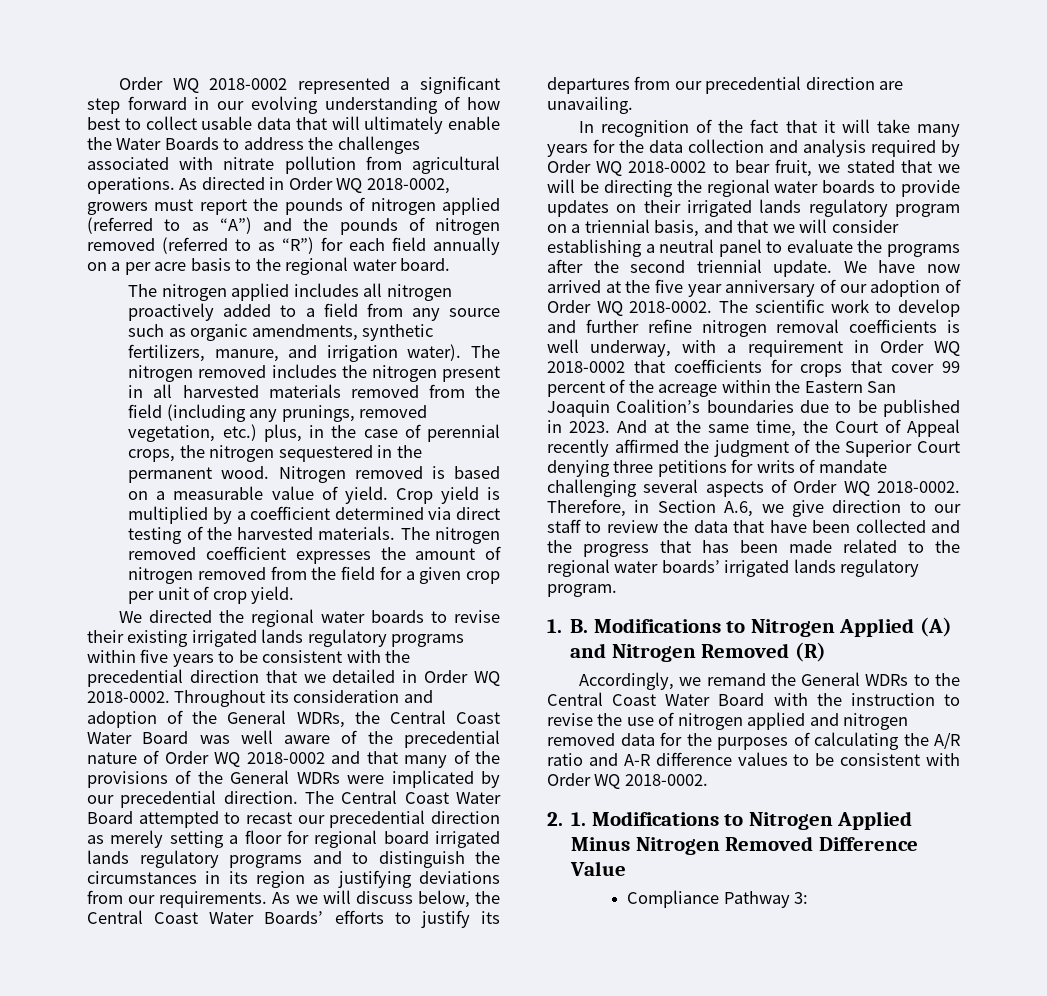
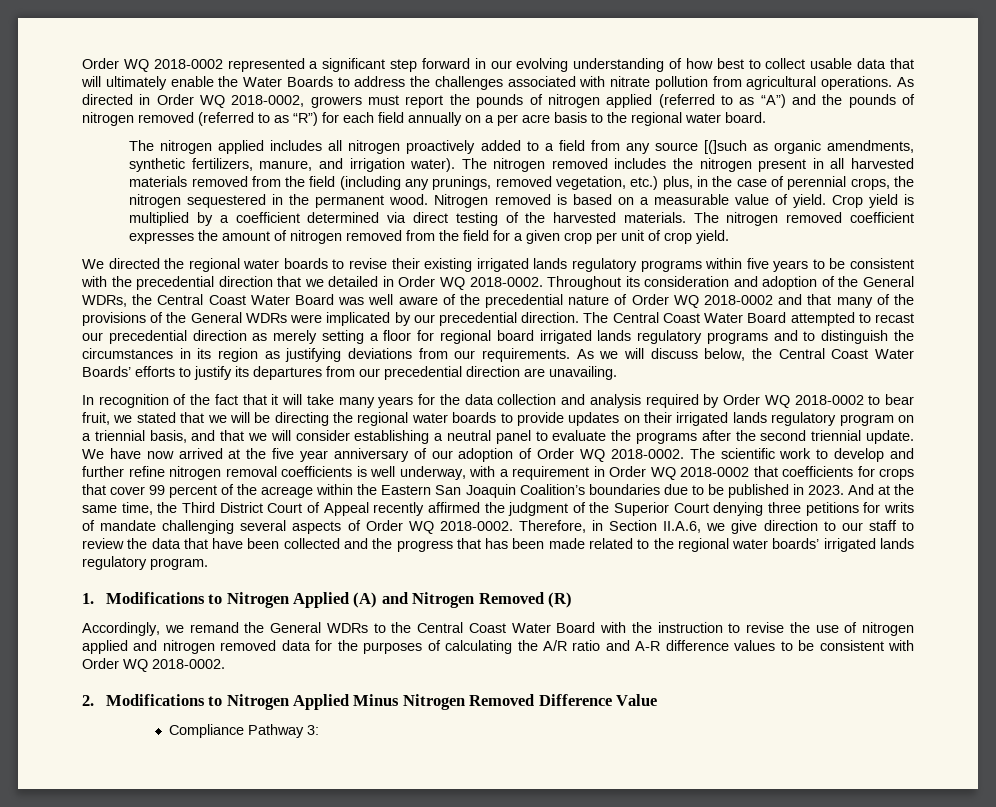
[128,324,165,337] such -> [703,140,747,154] [(]such
(828, 426) none -> [181,502,263,513] Third District
[724,501,754,517] A.6, -> [663,521,702,533] II.A.6,
[570,619,589,633] B. -> (94, 598) none
[571,812,587,826] 1. -> (94, 700) none

